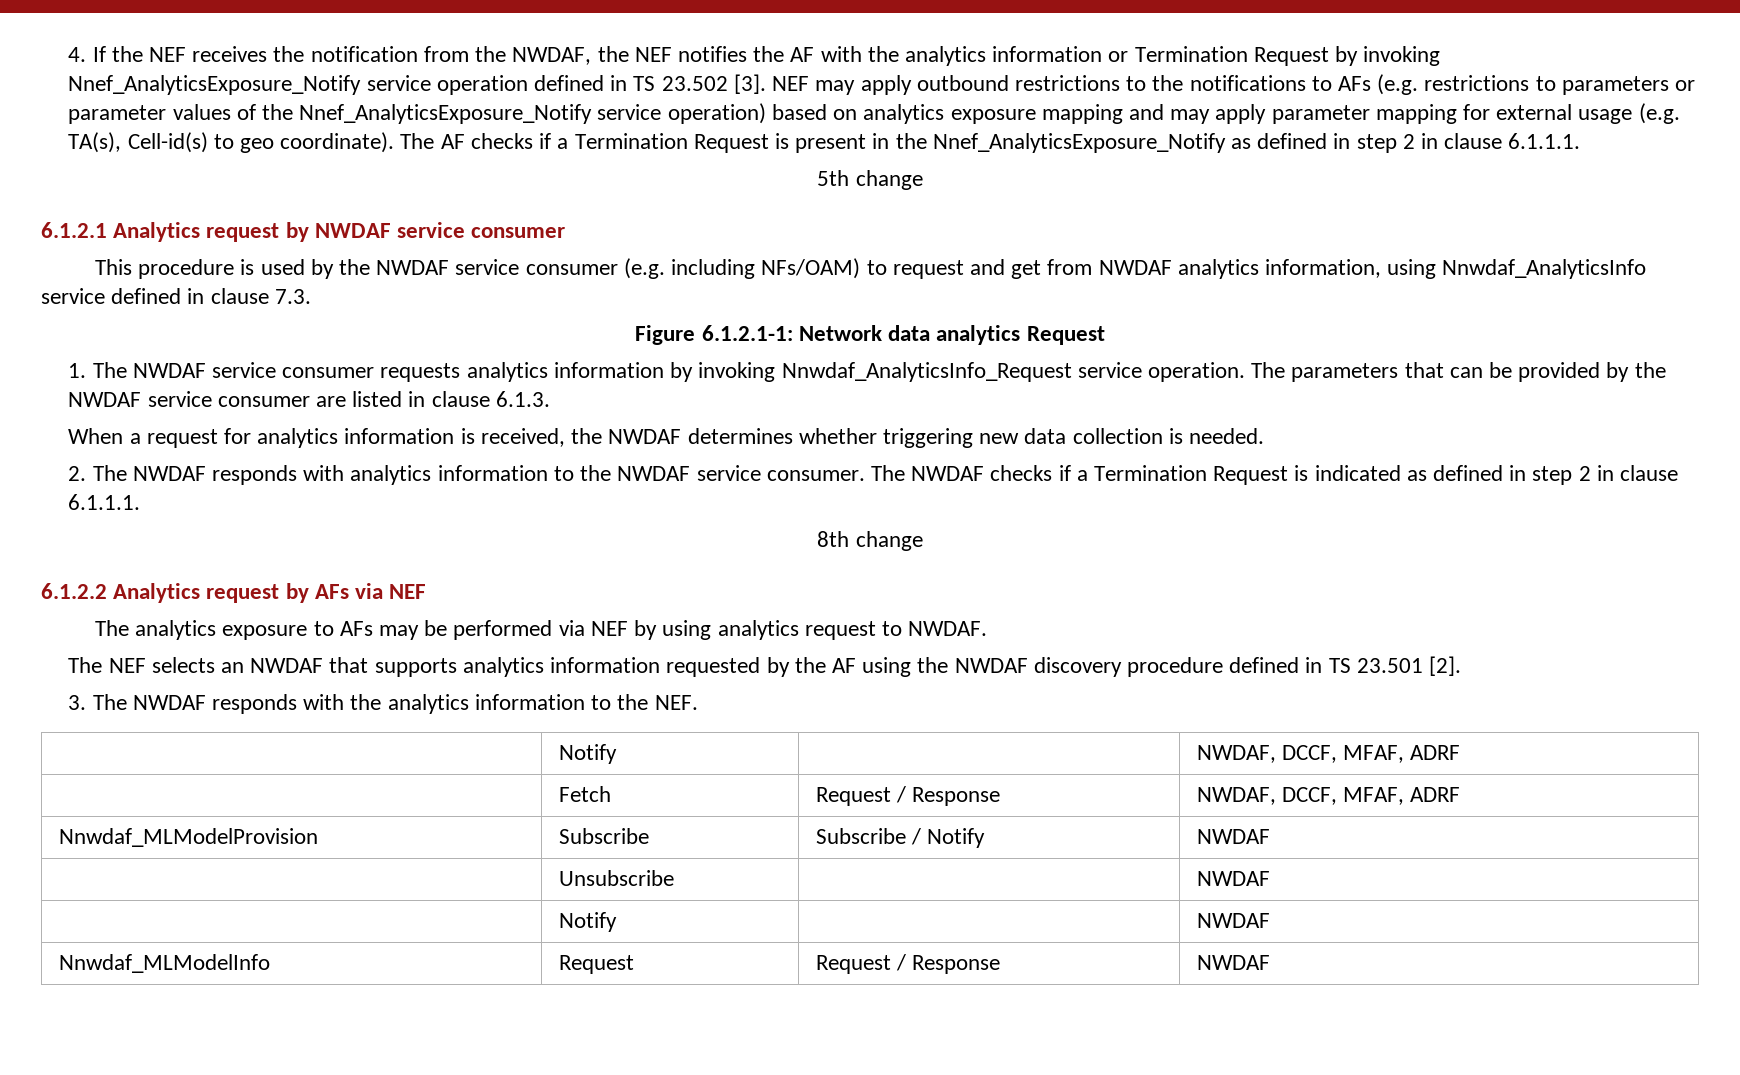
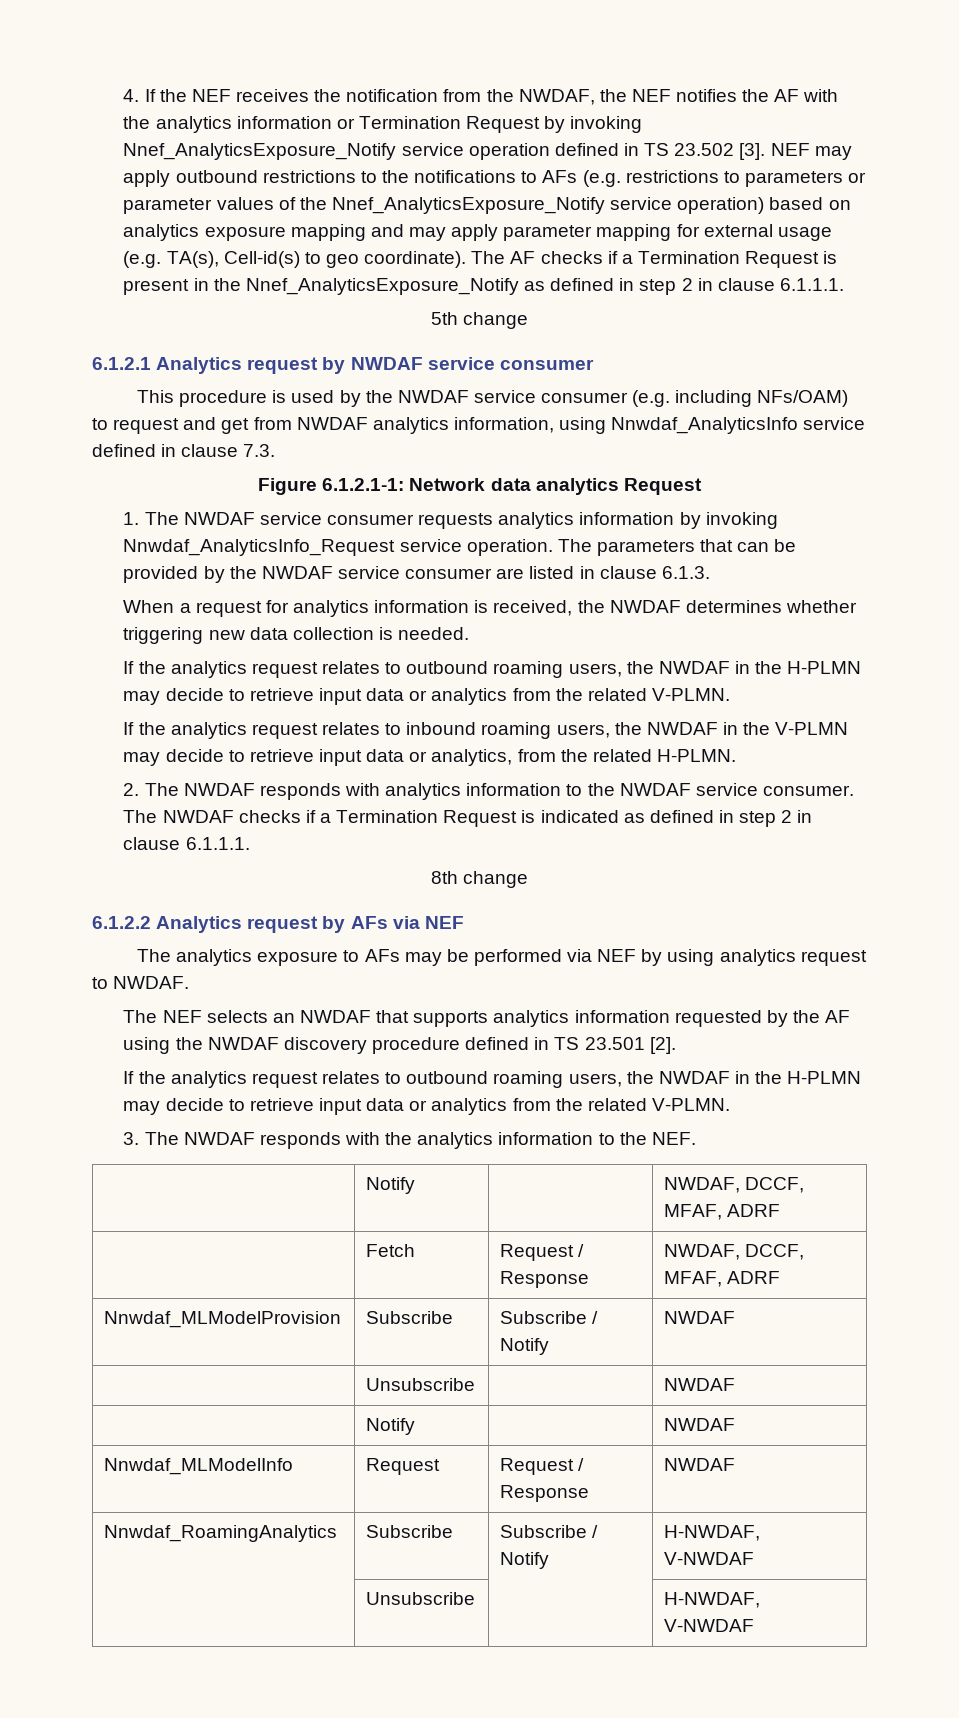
(1264, 436) none -> [123,661,862,678] [123,688,730,705] [123,722,849,739] [123,749,736,766] // If the analytics request relates to outbound roaming users, the NWDAF in the H-PLMN may decide to retrieve input data or analytics from the related V-PLMN. // If the analytics request relates to inbound roaming users, the NWDAF in the V-PLMN may decide to retrieve input data or analytics, from the related H-PLMN.
(1462, 666) none -> [123,1071,862,1088] [123,1098,730,1115] // If the analytics request relates to outbound roaming users, the NWDAF in the H-PLMN may decide to retrieve input data or analytics from the related V-PLMN.
(1270, 962) none -> [104,1525,338,1542] [366,1525,454,1538] [500,1525,599,1538] [500,1552,550,1569] [664,1525,761,1541] [664,1552,755,1565] [366,1592,476,1605] [664,1592,761,1608] [664,1619,755,1632] // Nnwdaf_RoamingAnalytics | Subscribe | Subscribe / Notify | H-NWDAF, V-NWDAF // | Unsubscribe | | H-NWDAF, V-NWDAF

